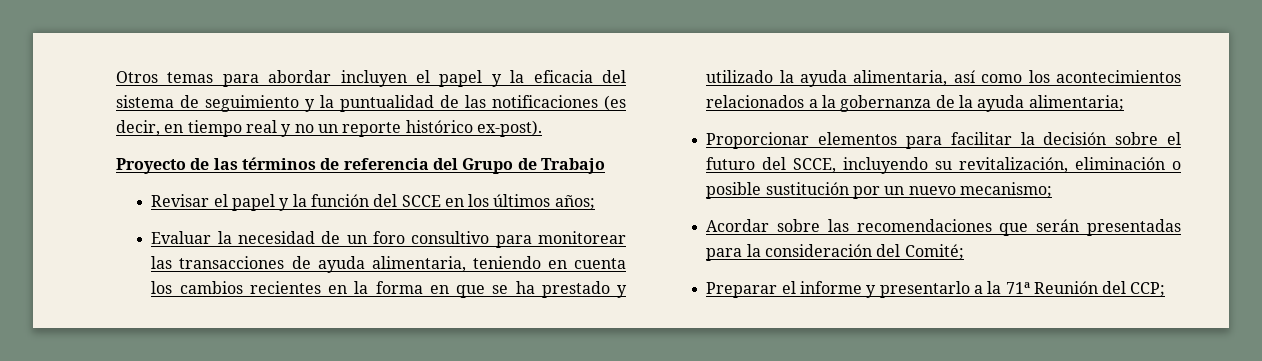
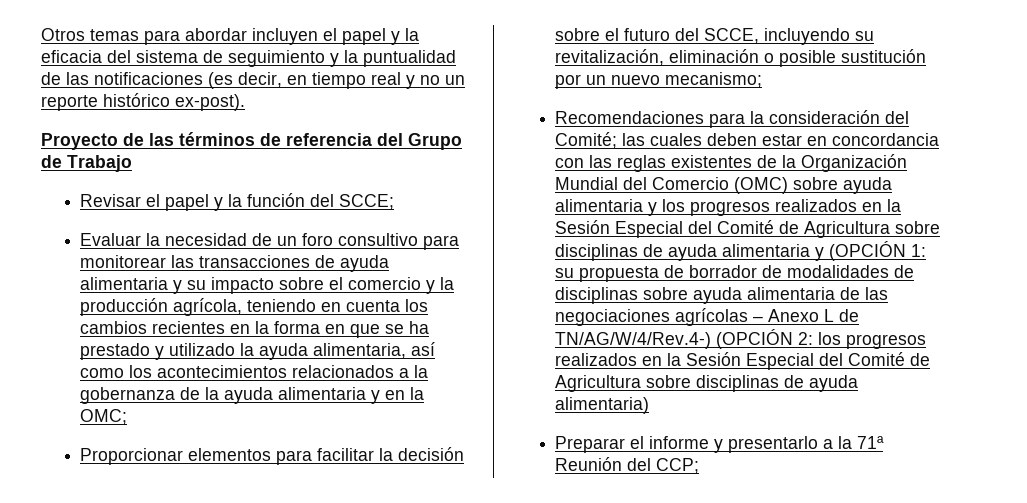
[401,194,595,210] SCCE en los últimos años; -> [339,194,395,210] SCCE;
[371,256,466,272] alimentaria, -> [80,277,455,294] [80,298,243,316] alimentaria y su impacto sobre el comercio y la producción agrícola,
[1028,95,1124,111] alimentaria; -> [278,387,425,404] [80,409,128,425] alimentaria y en la OMC;
[706,219,1181,236] Acordar sobre las recomendaciones que serán presentadas -> [555,111,705,124] Recomendaciones
(964, 252) none -> [622,133,940,146] [555,154,908,172] [555,177,893,194] [555,199,902,216] [555,220,941,238] [555,241,927,261] [555,265,915,282] [555,287,889,304] [555,308,860,326] [555,329,927,349] [555,352,931,370] [555,375,859,392] [555,397,650,414] las cuales deben estar en concordancia con las reglas existentes de la Organización Mundial del Comercio (OMC) sobre ayuda alimentaria y los progresos realizados en la Sesión Especial del Comité de Agricultura sobre disciplinas de ayuda alimentaria y (OPCIÓN 1: su propuesta de borrador de modalidades de disciplinas sobre ayuda alimentaria de las negociaciones agrícolas – Anexo L de TN/AG/W/4/Rev.4-) (OPCIÓN 2: los progresos realizados en la Sesión Especial del Comité de Agricultura sobre disciplinas de ayuda alimentaria)

